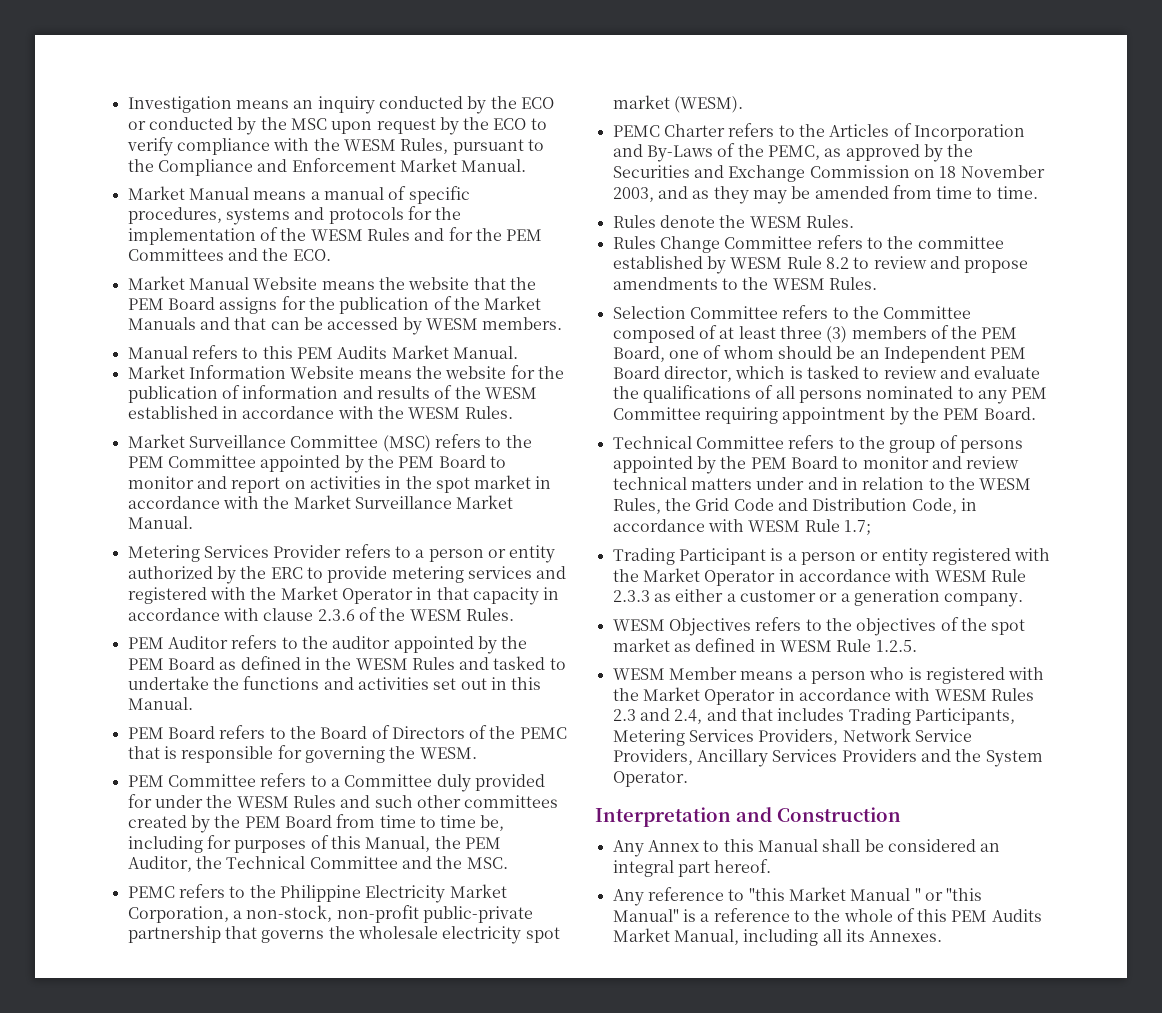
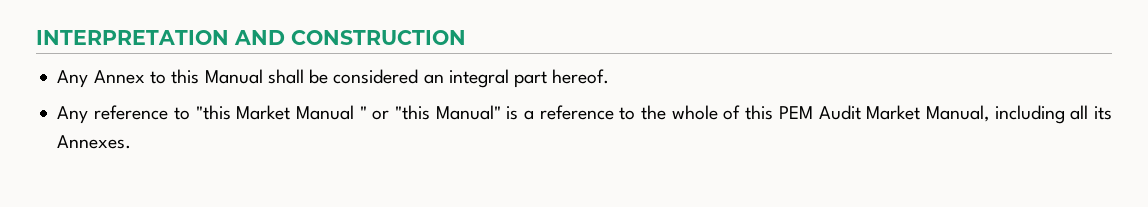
[127,96,554,114] [127,117,547,135] [126,137,544,156] [127,158,527,176] [127,186,470,204] [127,206,462,225] [127,227,543,245] [127,248,331,261] [127,276,536,290] [127,296,542,314] [127,317,563,335] [127,345,518,359] [127,365,564,379] [127,385,537,403] [127,406,513,419] [127,434,532,452] [127,455,506,473] [127,475,552,493] [127,495,514,509] [127,516,193,529] [127,544,556,563] [127,566,567,584] [127,586,560,605] [127,607,514,621] [127,635,528,654] [127,656,566,670] [127,676,542,690] [127,697,193,710] [127,725,567,739] [127,745,477,763] [127,773,545,792] [127,794,559,808] [127,814,505,833] [127,835,501,853] [127,856,508,872] [127,884,507,903] [127,905,533,923] [127,926,560,944] [612,95,743,113] [612,123,1025,141] [612,143,974,162] [612,165,1045,182] [612,185,1038,204] [612,215,854,228] [612,235,1004,253] [612,256,1029,274] [612,277,877,290] [612,305,972,319] [612,325,1018,343] [612,345,1027,363] [612,365,1041,382] [612,385,1048,404] [612,407,1036,425] [612,435,1023,453] [612,456,1020,474] [612,477,1032,490] [612,498,977,514] [612,519,871,535] [612,548,1051,566] [612,568,1026,586] [612,589,1024,607] [612,617,1026,636] [612,638,917,652] [612,667,1045,684] [612,687,1034,705] [612,708,1015,725] [612,728,972,746] [612,749,1043,767] [612,771,688,787] [595,807,901,827] Investigation means an inquiry conducted by the ECO or conducted by the MSC upon request by the ECO to verify compliance with the WESM Rules, pursuant to the Compliance and Enforcement Market Manual. // Market Manual means a manual of specific procedures, systems and protocols for the implementation of the WESM Rules and for the PEM Committees and the ECO. // Market Manual Website means the website that the PEM Board assigns for the publication of the Market Manuals and that can be accessed by WESM members. // Manual refers to this PEM Audits Market Manual. // Market Information Website means the website for the publication of information and results of the WESM established in accordance with the WESM Rules. // Market Surveillance Committee (MSC) refers to the PEM Committee appointed by the PEM Board to monitor and report on activities in the spot market in accordance with the Market Surveillance Market Manual. // Metering Services Provider refers to a person or entity authorized by the ERC to provide metering services and registered with the Market Operator in that capacity in accordance with clause 2.3.6 of the WESM Rules. // PEM Auditor refers to the auditor appointed by the PEM Board as defined in the WESM Rules and tasked to undertake the functions and activities set out in this Manual. // PEM Board refers to the Board of Directors of the PEMC that is responsible for governing the WESM. // PEM Committee refers to a Committee duly provided for under the WESM Rules and such other committees created by the PEM Board from time to time be, including for purposes of this Manual, the PEM Auditor, the Technical Committee and the MSC. // PEMC refers to the Philippine Electricity Market Corporation, a non-stock, non-profit public-private partnership that governs the wholesale electricity spot market (WESM). // PEMC Charter refers to the Articles of Incorporation and By-Laws of the PEMC, as approved by the Securities and Exchange Commission on 18 November 2003, and as they may be amended from time to time. // Rules denote the WESM Rules. // Rules Change Committee refers to the committee established by WESM Rule 8.2 to review and propose amendments to the WESM Rules. // Selection Committee refers to the Committee composed of at least three (3) members of the PEM Board, one of whom should be an Independent PEM Board director, which is tasked to review and evaluate the qualifications of all persons nominated to any PEM Committee requiring appointment by the PEM Board. // Technical Committee refers to the group of persons appointed by the PEM Board to monitor and review technical matters under and in relation to the WESM Rules, the Grid Code and Distribution Code, in accordance with WESM Rule 1.7; // Trading Participant is a person or entity registered with the Market Operator in accordance with WESM Rule 2.3.3 as either a customer or a generation company. // WESM Objectives refers to the objectives of the spot market as defined in WESM Rule 1.2.5. // WESM Member means a person who is registered with the Market Operator in accordance with WESM Rules 2.3 and 2.4, and that includes Trading Participants, Metering Services Providers, Network Service Providers, Ancillary Services Providers and the System Operator. // Interpretation and Construction -> [36,30,466,45] INTERPRETATION AND CONSTRUCTION
[991,909,1042,922] Audits -> [818,105,861,120] Audit

